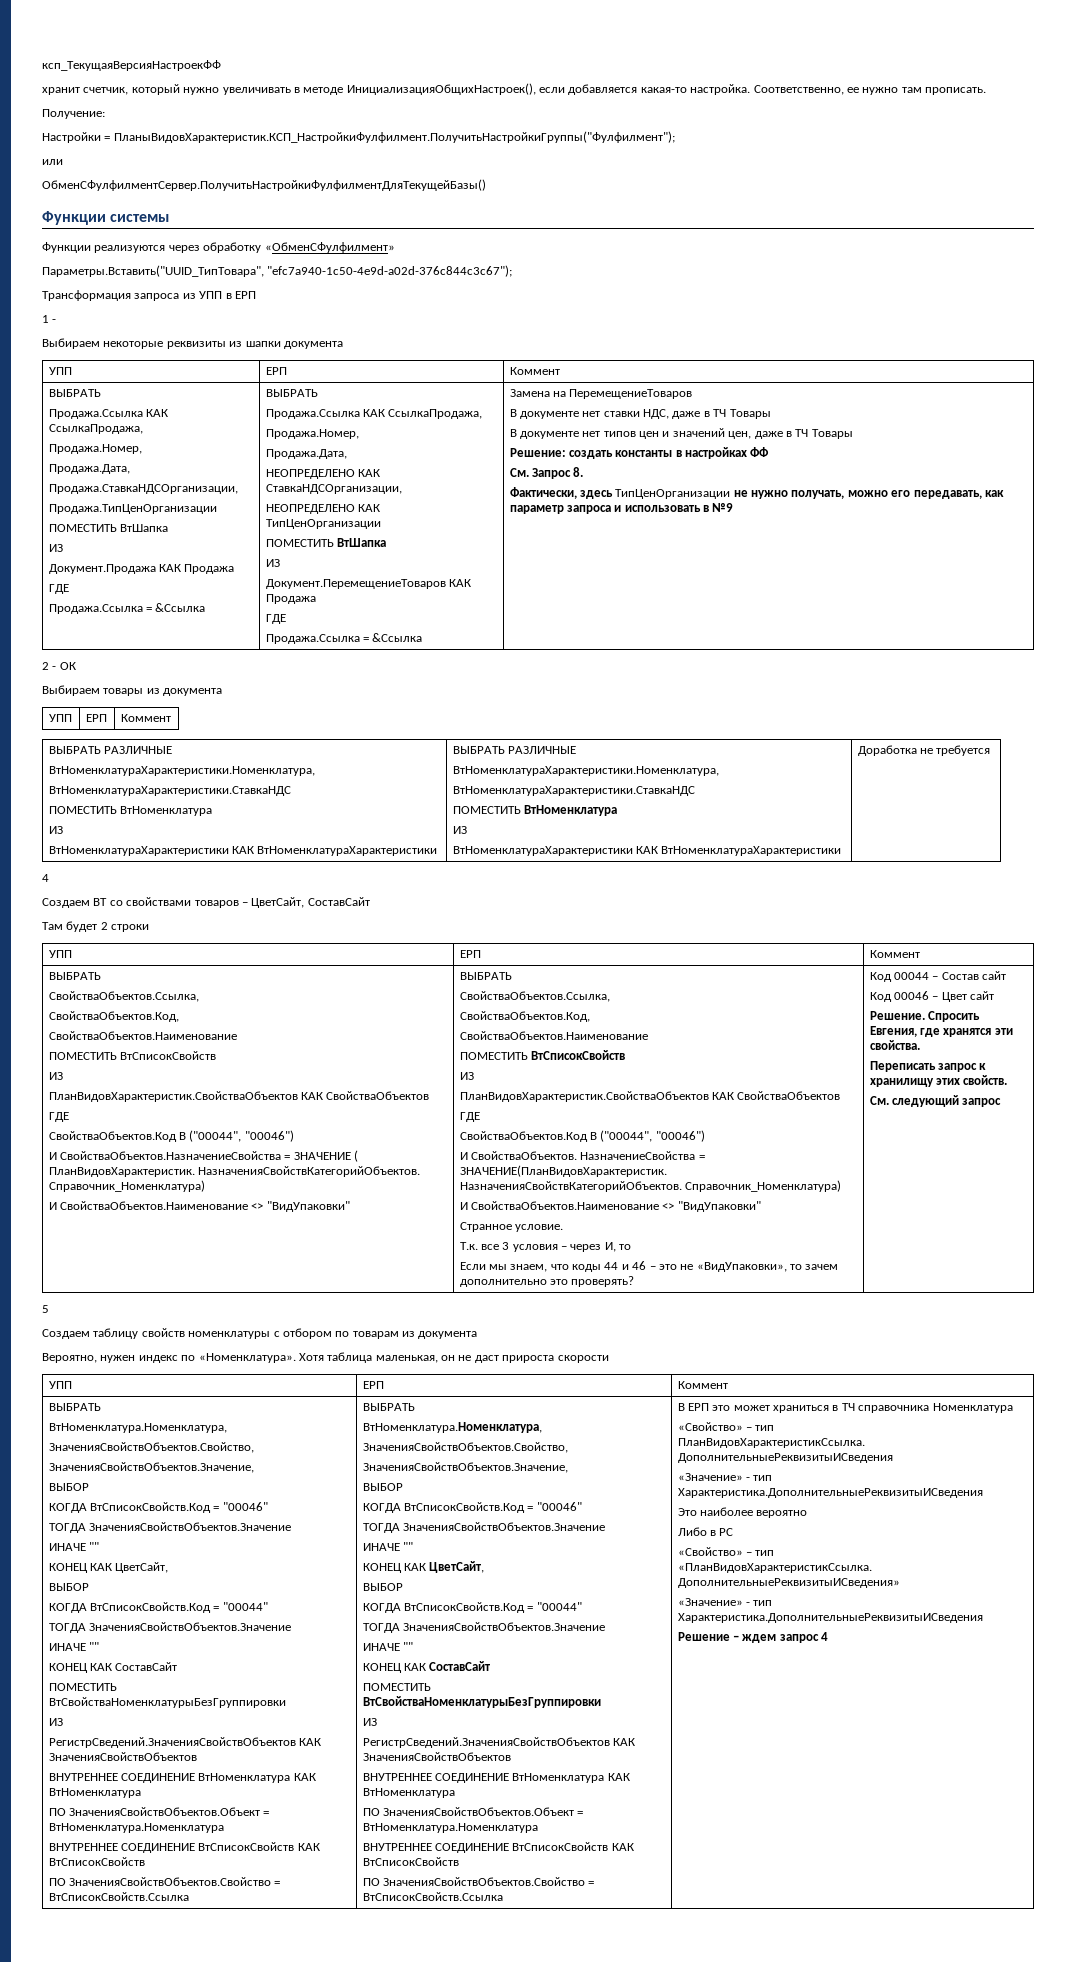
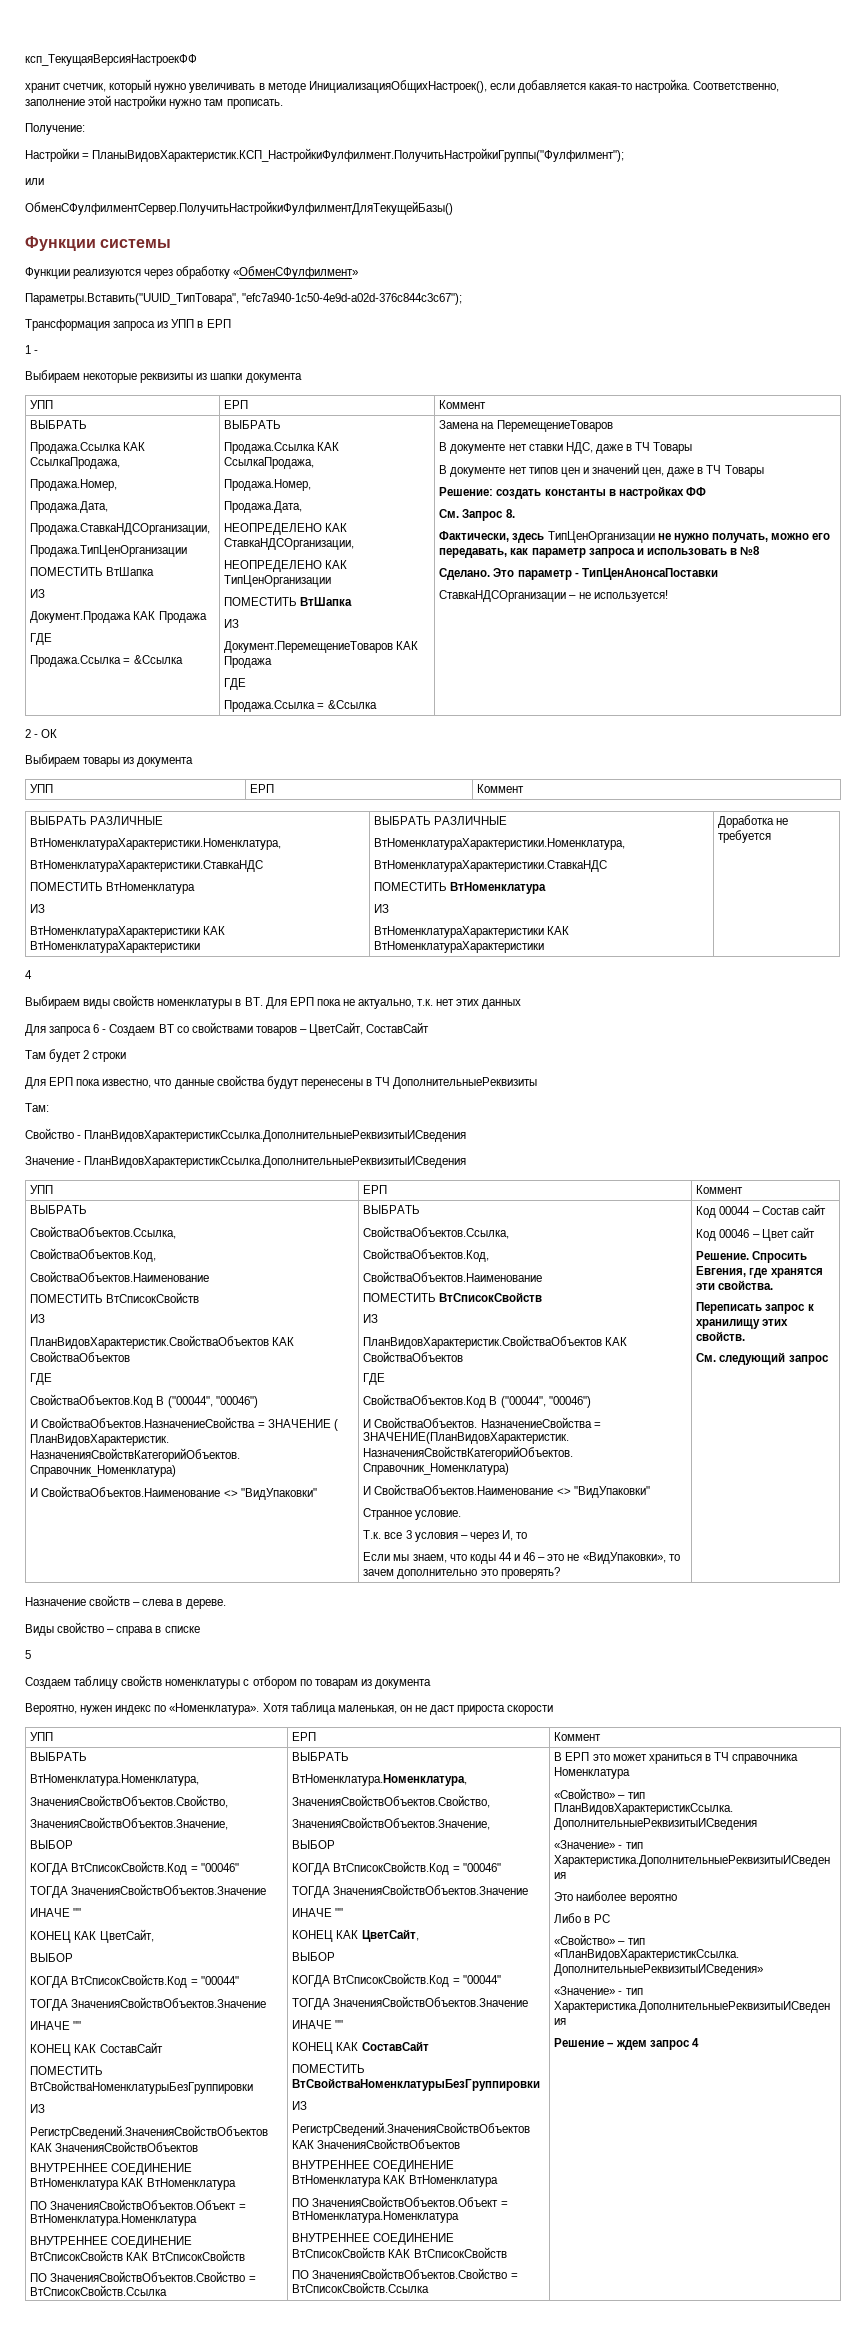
[846,87,859,93] ее -> [25,95,167,109] заполнение этой настройки
[712,503,734,512] №9 -> [740,546,761,555] [439,568,718,580] [439,590,668,602] №8 // Сделано. Это параметр - ТипЦенАнонсаПоставки // СтавкаНДСОрганизации – не используется!
(49, 878) none -> [25,995,522,1009] [25,1024,107,1036] Выбираем виды свойств номенклатуры в ВТ. Для ЕРП пока не актуально, т.к. нет этих данных // Для запроса 6 -
(150, 928) none -> [25,1075,538,1089] [25,1103,49,1112] [25,1128,467,1142] [25,1156,467,1168] // Для ЕРП пока известно, что данные свойства будут перенесены в ТЧ ДополнительныеРеквизиты // Там: // Свойство - ПланВидовХарактеристикСсылка.ДополнительныеРеквизитыИСведения // Значение - ПланВидовХарактеристикСсылка.ДополнительныеРеквизитыИСведения
(1002, 1102) none -> [25,1595,226,1609] [25,1622,200,1636] // Назначение свойств – слева в дереве. // Виды свойство – справа в списке

